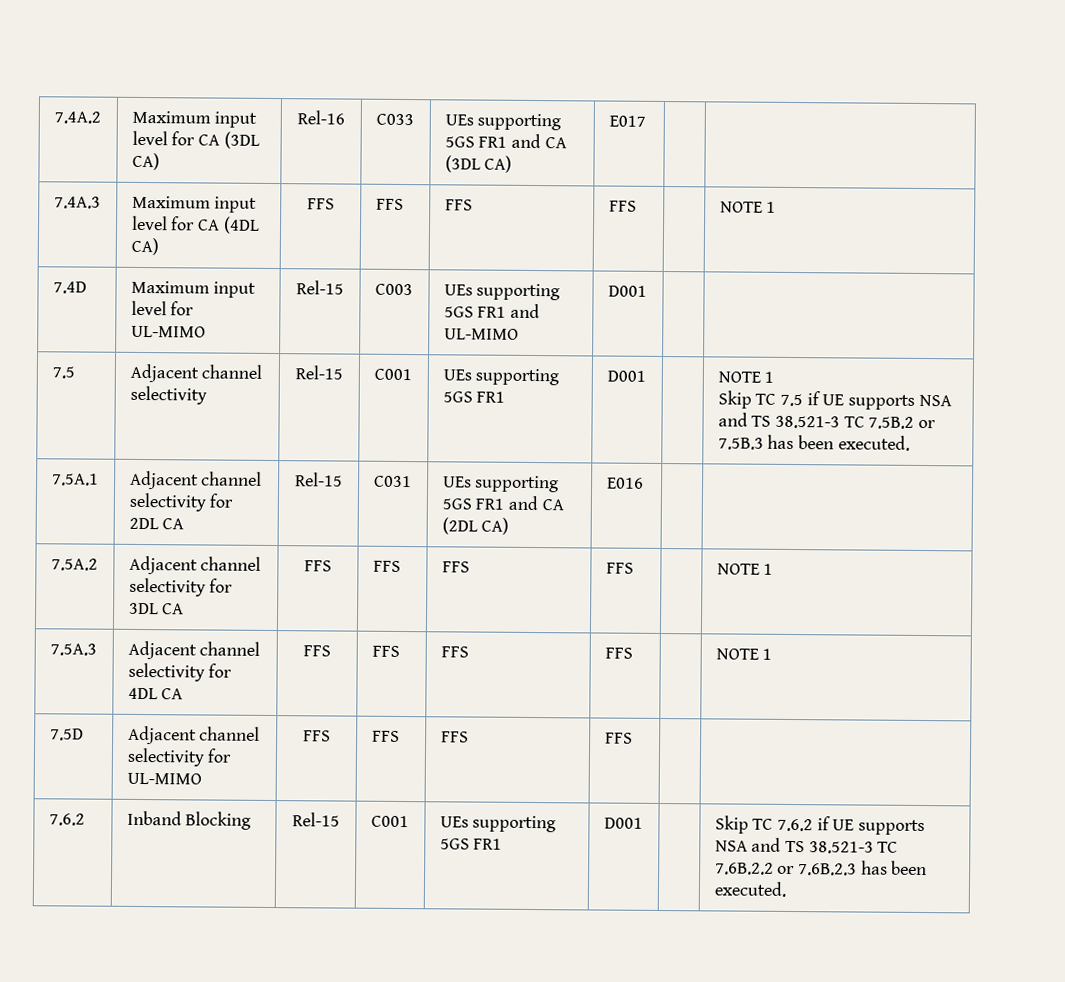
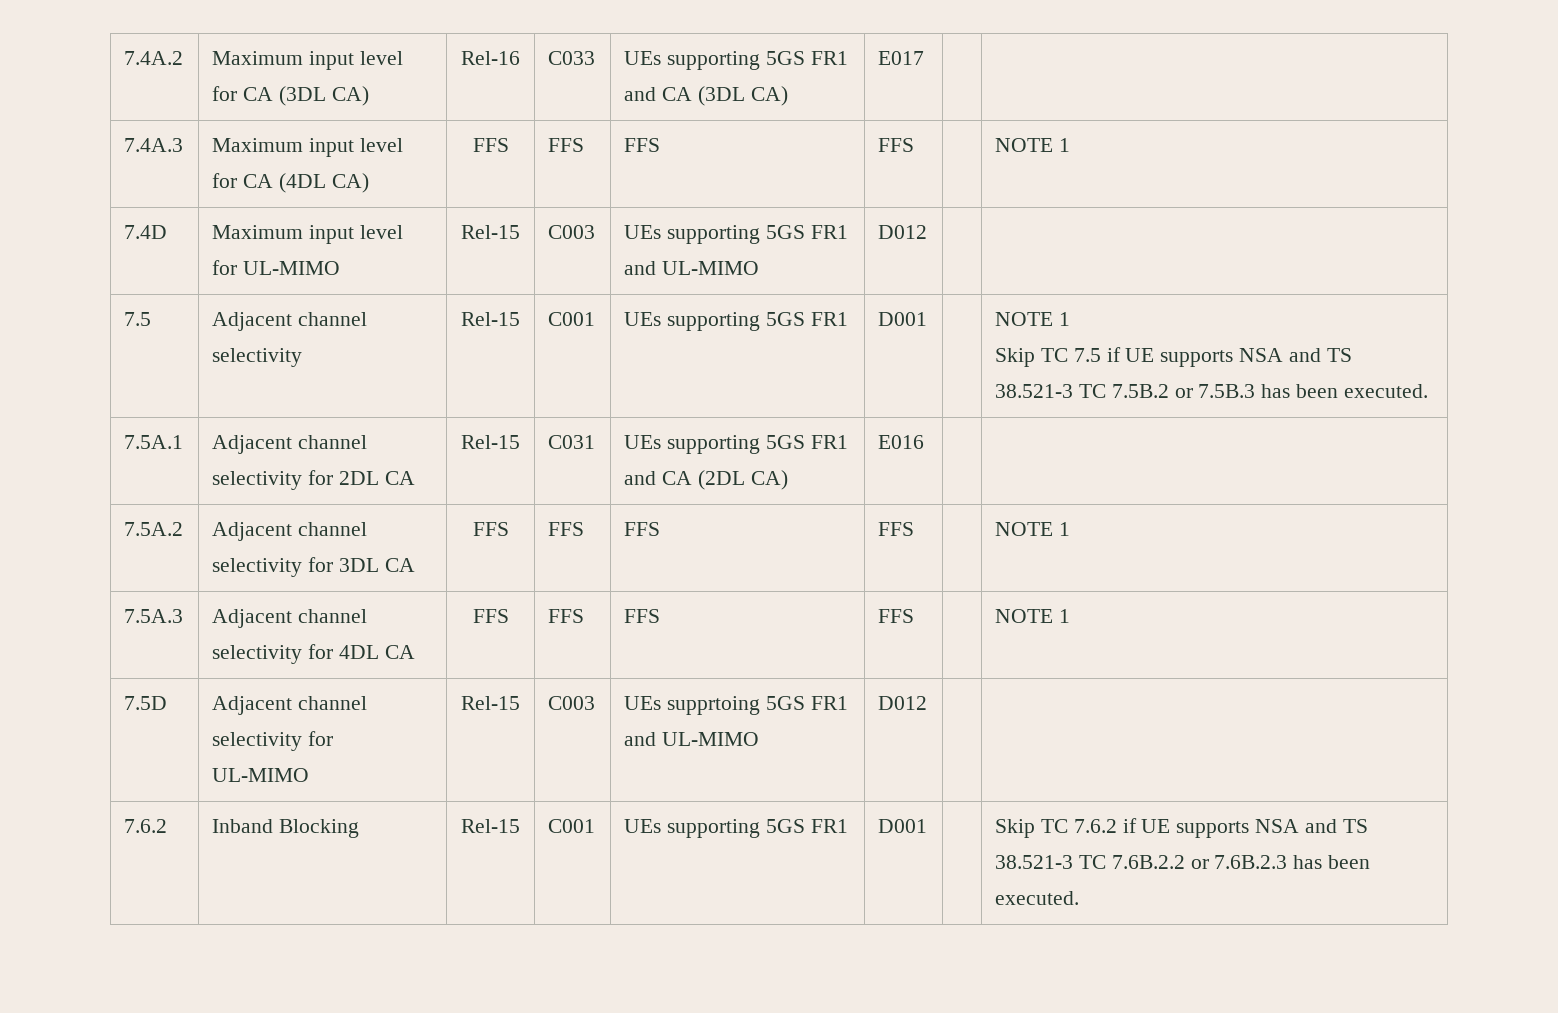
[607,285,647,297] D001 -> [878,225,928,239] D012
[303,730,331,742] [371,730,400,742] [440,731,469,743] [604,732,633,744] FFS | FFS | FFS | FFS -> [461,696,520,710] [548,696,596,710] [624,696,848,715] [624,732,759,746] [878,696,928,710] Rel-15 | C003 | UEs supprtoing 5GS FR1 and UL-MIMO | D012

